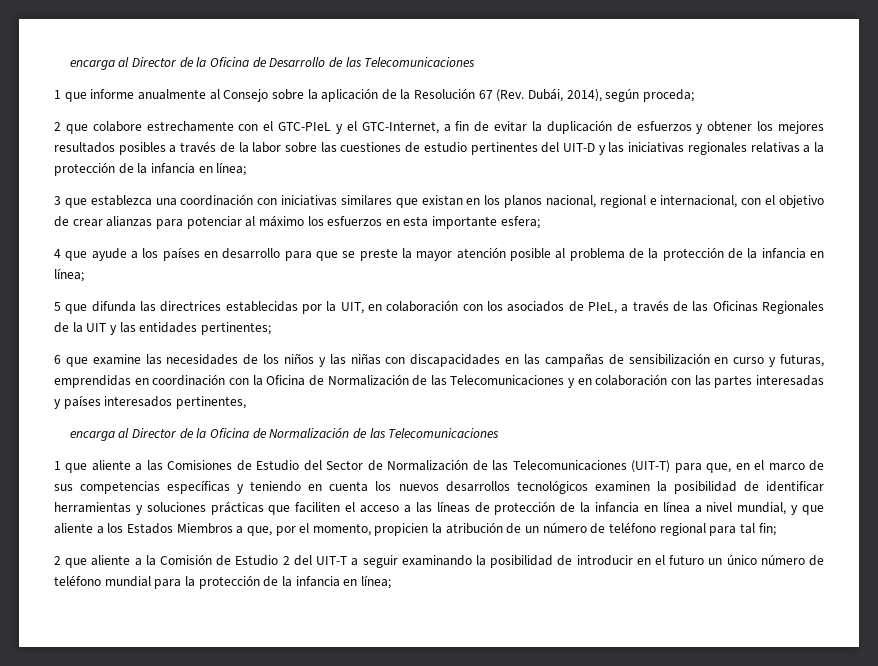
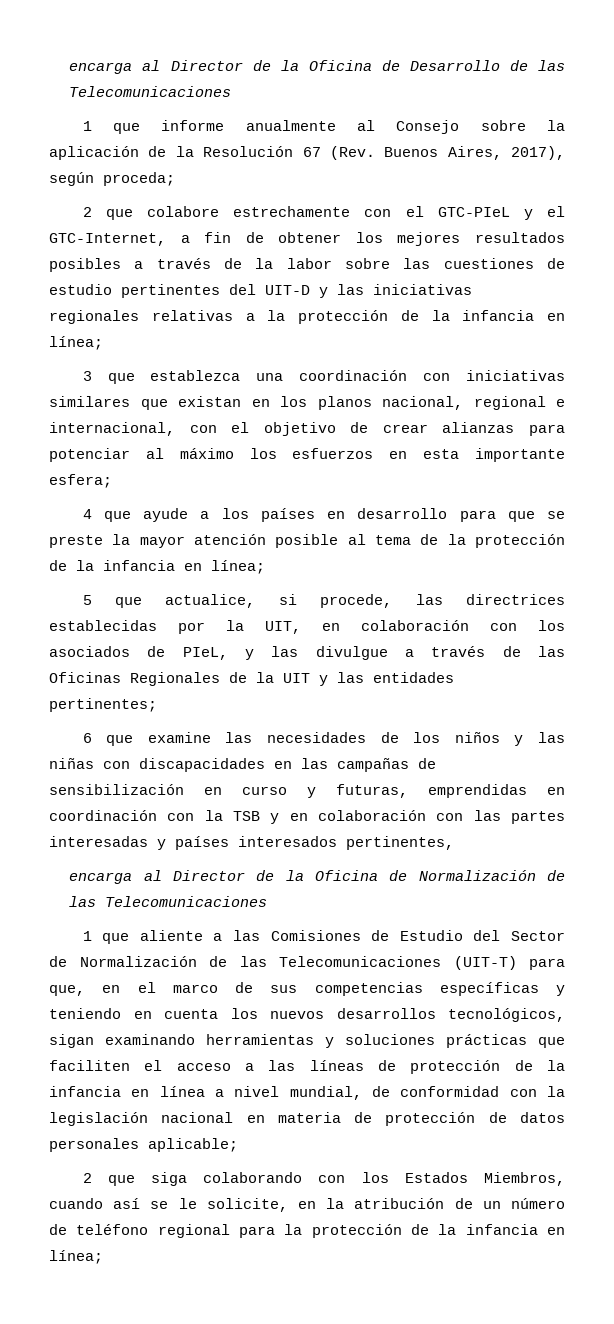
[528,88,602,102] Dubái, 2014), -> [384,146,565,160] Buenos Aires, 2017),
[494,120,704,134] evitar la duplicación de esfuerzos y -> (264, 237) none
[569,248,625,261] problema -> [375,535,411,545] tema
[91,301,136,312] difunda -> [165,594,393,608] actualice, si procede,
(617, 308) none -> [245,646,388,660] y las divulgue
[266,374,565,386] Oficina de Normalización de las Telecomunicaciones -> [233,811,260,821] TSB
[516,480,825,494] tecnológicos examinen la posibilidad de identificar -> [448,1008,565,1022] [49,1034,195,1048] tecnológicos, sigan examinando
[791,505,825,515] [54,523,429,536] y que aliente a los Estados Miembros a que, por el momento, propicien -> [372,1086,565,1097] [49,1112,565,1126] [49,1138,238,1152] [82,1172,565,1186] [49,1198,316,1212] de conformidad con la legislación nacional en materia de protección de datos personales aplicable; // 2 que siga colaborando con los Estados Miembros, cuando así se le solicite, en
[739,523,776,536] [54,554,825,568] [54,575,182,589] tal fin; // 2 que aliente a la Comisión de Estudio 2 del UIT-T a seguir examinando la posibilidad de introducir en el futuro un único número de teléfono mundial para -> (275, 1232) none

